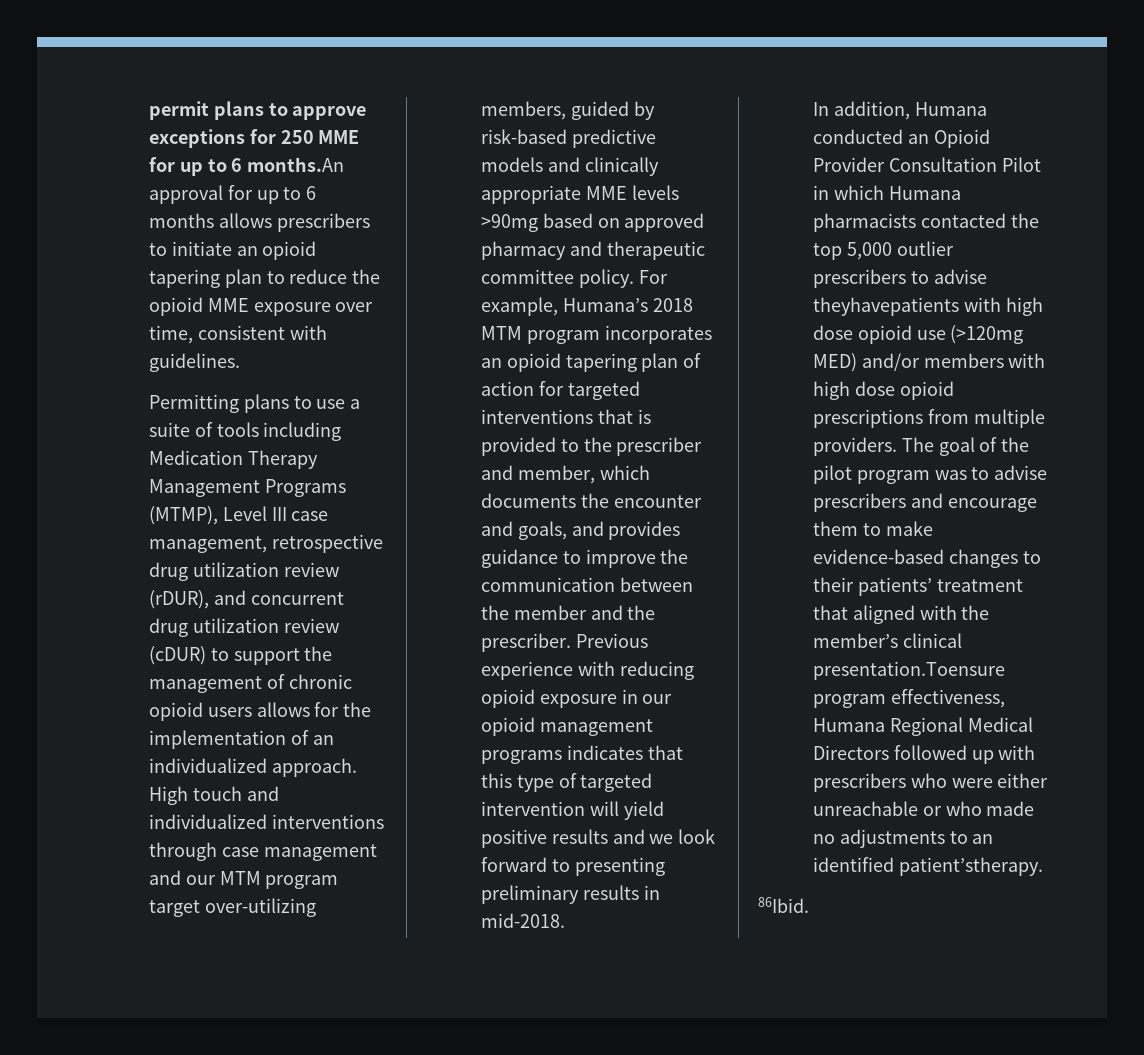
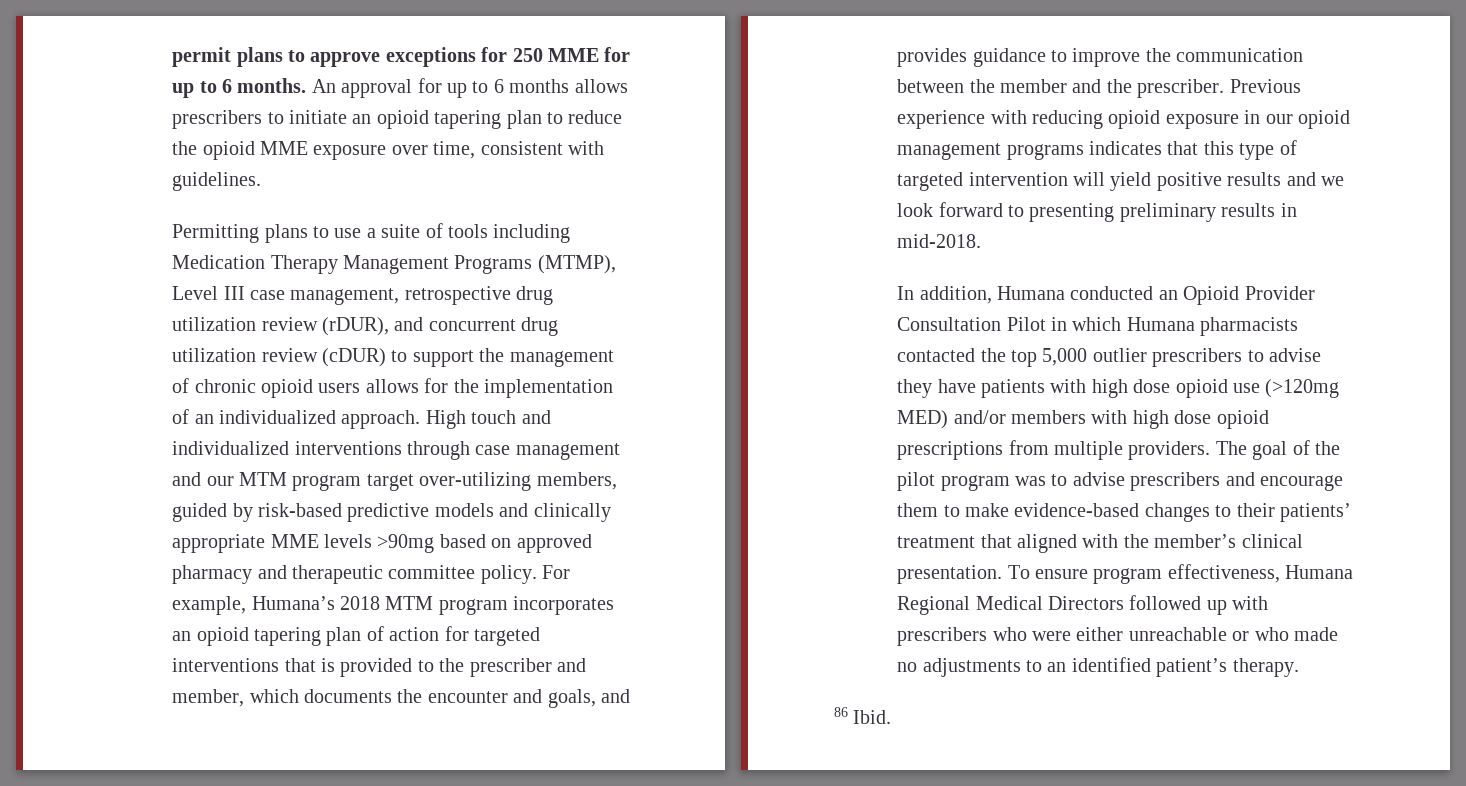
[247,157,345,172] months.An -> [237,78,336,93] months. An
[812,297,959,316] theyhavepatients -> [897,379,1045,398] they have patients
[812,661,1005,680] presentation.Toensure -> [897,565,1088,584] presentation. To ensure
[898,857,1043,876] [758,897,809,913] patient’stherapy. // 86Ibid. -> [1156,658,1299,677] [834,707,892,724] patient’s therapy. // 86 Ibid.

